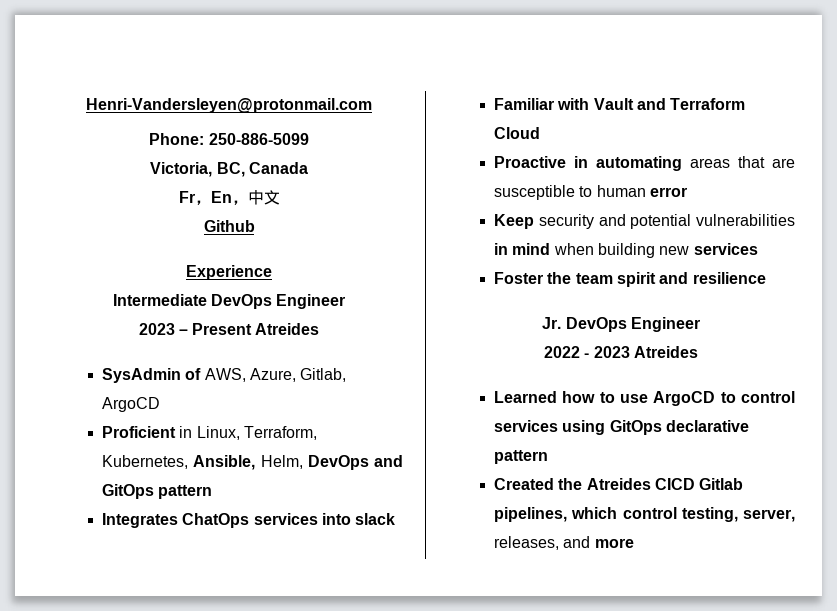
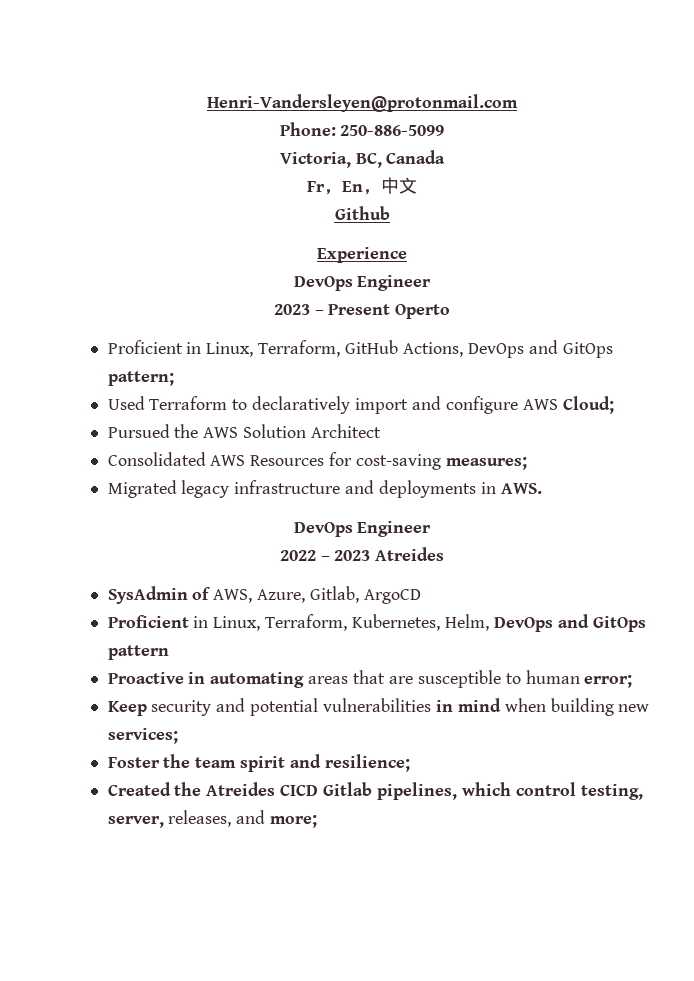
[112,294,207,306] Intermediate -> (407, 255) none
(253, 329) none -> [395,304,451,319] [107,340,613,358] [107,371,174,386] [107,396,614,414] [107,424,382,438] [107,452,527,470] [107,480,542,498] [293,521,432,537] [279,550,371,561] Operto // Proficient in Linux, Terraform, GitHub Actions, DevOps and GitOps pattern; // Used Terraform to declaratively import and configure AWS Cloud; // Pursued the AWS Solution Architect // Consolidated AWS Resources for cost-saving measures; // Migrated legacy infrastructure and deployments in AWS. // DevOps Engineer // 2022 – 2023
[193,455,256,470] Ansible, -> (441, 622) none
[102,513,396,528] [494,98,746,110] [494,127,541,139] // Integrates ChatOps services into slack // Familiar with Vault and Terraform Cloud -> (169, 652) none
[650,187,688,197] error -> [584,674,633,688] error;
[693,243,758,255] services -> [107,728,178,744] services;
[692,272,766,284] [542,317,700,332] [544,346,698,358] [494,391,795,406] [494,420,750,435] [494,450,549,464] resilience // Jr. DevOps Engineer // 2022 - 2023 Atreides // Learned how to use ArgoCD to control services using GitOps declarative pattern -> [324,754,410,772] resilience;
[594,538,634,548] more -> [270,814,318,828] more;

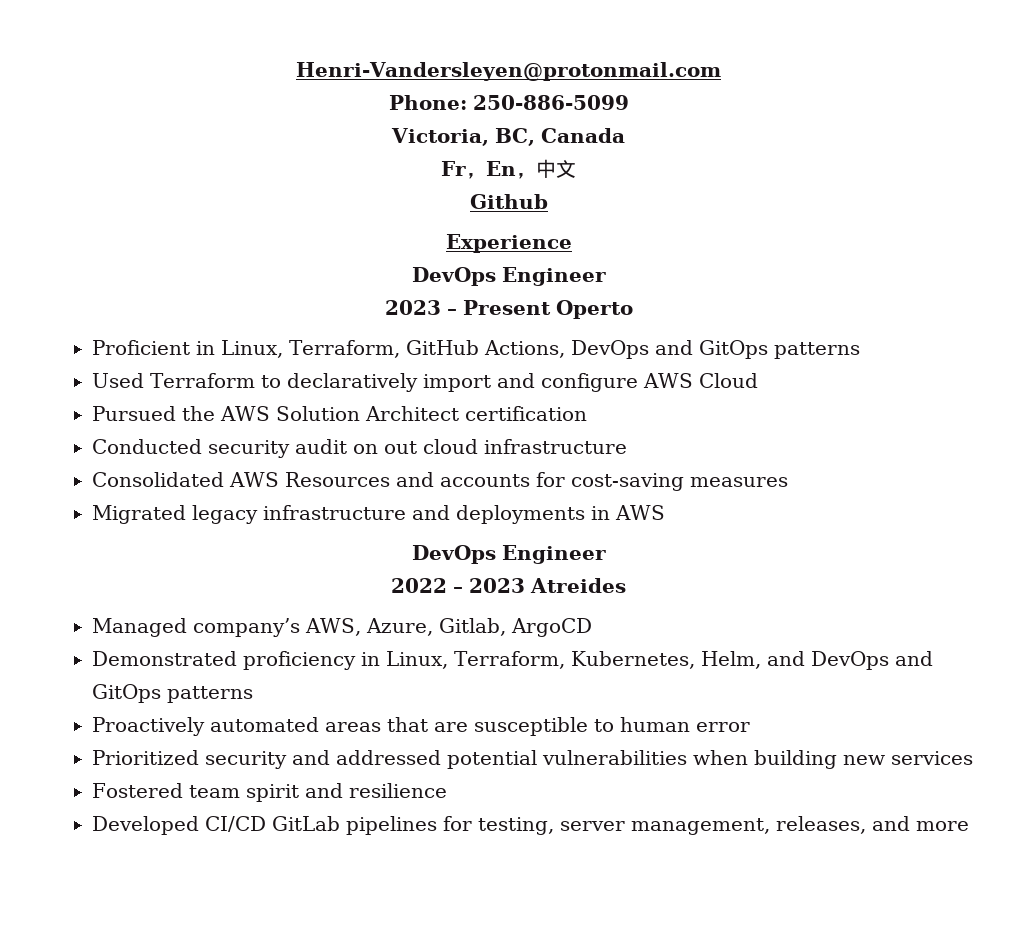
[107,371,174,386] pattern; -> [774,342,861,359] patterns
[562,396,614,414] Cloud; -> [699,373,759,388] Cloud
(382, 431) none -> [465,406,588,421] [92,439,628,458] certification // Conducted security audit on out cloud infrastructure
(325, 460) none -> [396,472,531,487] and accounts
[445,456,527,470] measures; -> [690,477,789,487] measures
[500,483,542,494] AWS. -> [615,505,666,520] AWS
[107,586,212,604] SysAdmin of -> [92,618,301,637] Managed company’s
[107,615,189,628] Proficient -> [92,651,357,670] Demonstrated proficiency
[493,614,646,632] [107,645,169,660] [107,672,305,688] DevOps and GitOps pattern // Proactive in automating -> [767,651,934,670] [92,684,254,703] [92,717,320,736] and DevOps and GitOps patterns // Proactively automated
[584,674,633,688] [107,701,147,716] error; // Keep -> [696,722,751,732] [92,750,200,765] error // Prioritized
(246, 705) none -> [336,750,442,765] addressed
[435,698,501,712] in mind -> (688, 757) none
[107,728,178,744] [107,754,410,772] [107,782,643,800] [107,816,164,828] services; // Foster the team spirit and resilience; // Created the Atreides CICD Gitlab pipelines, which control testing, server, -> [891,751,974,765] [92,783,448,802] [92,816,771,835] services // Fostered team spirit and resilience // Developed CI/CD GitLab pipelines for testing, server management,
[270,814,318,828] more; -> [916,821,970,831] more

